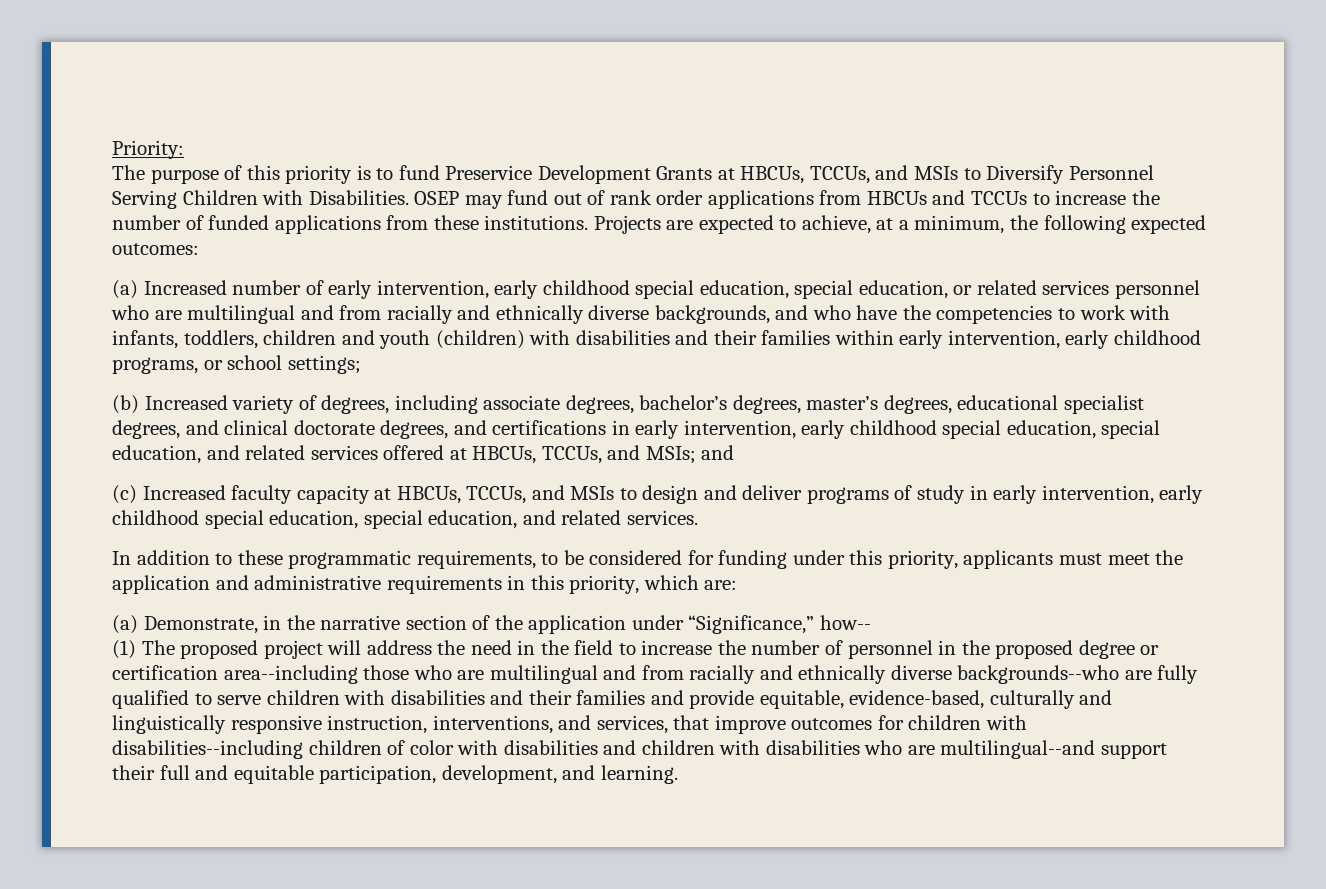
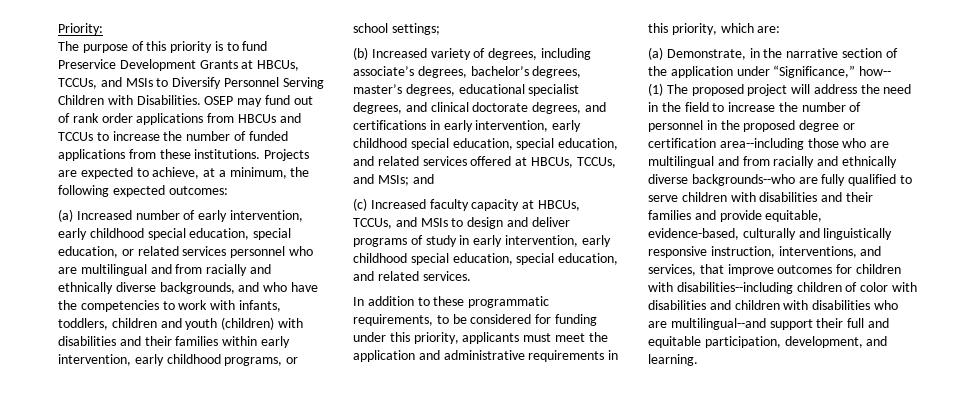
[483,395,561,410] associate -> [353,66,414,76] associate’s

